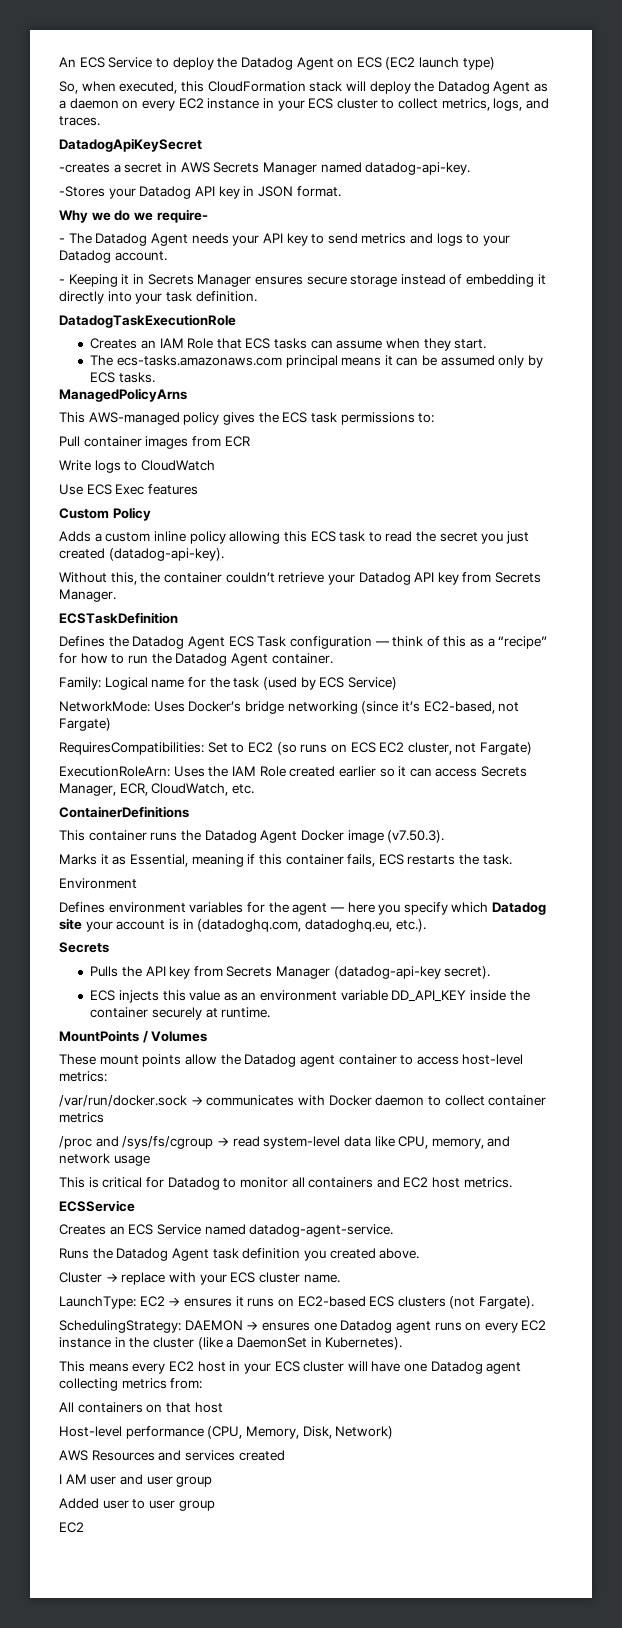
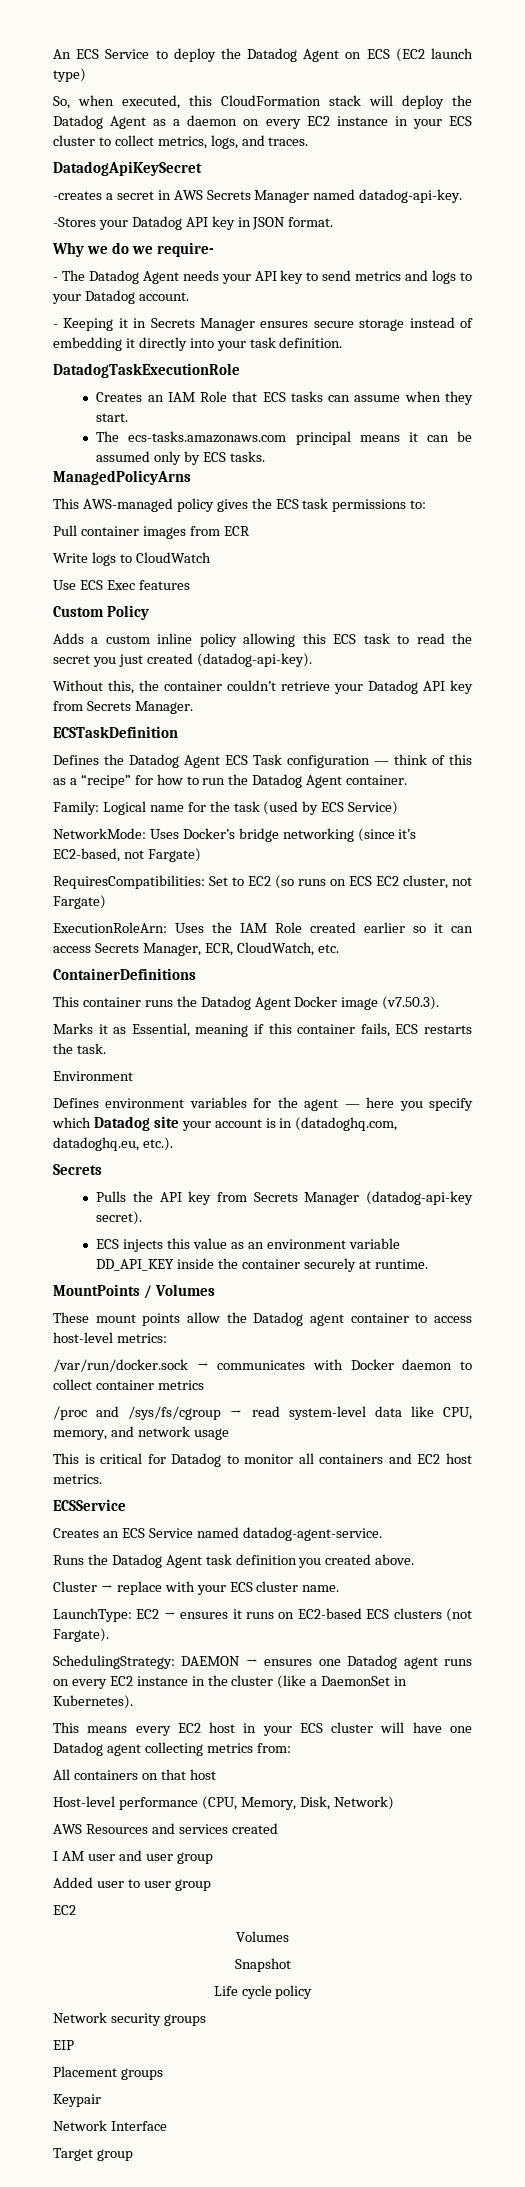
(84, 1527) none -> [236,1931,289,1942] [234,1958,291,1972] [213,1985,313,1999] [53,2012,206,2026] [53,2040,74,2050] [53,2066,163,2080] [53,2094,101,2107] [53,2120,167,2131] [53,2148,133,2161] // Volumes // Snapshot // Life cycle policy // Network security groups // EIP // Placement groups // Keypair // Network Interface // Target group

